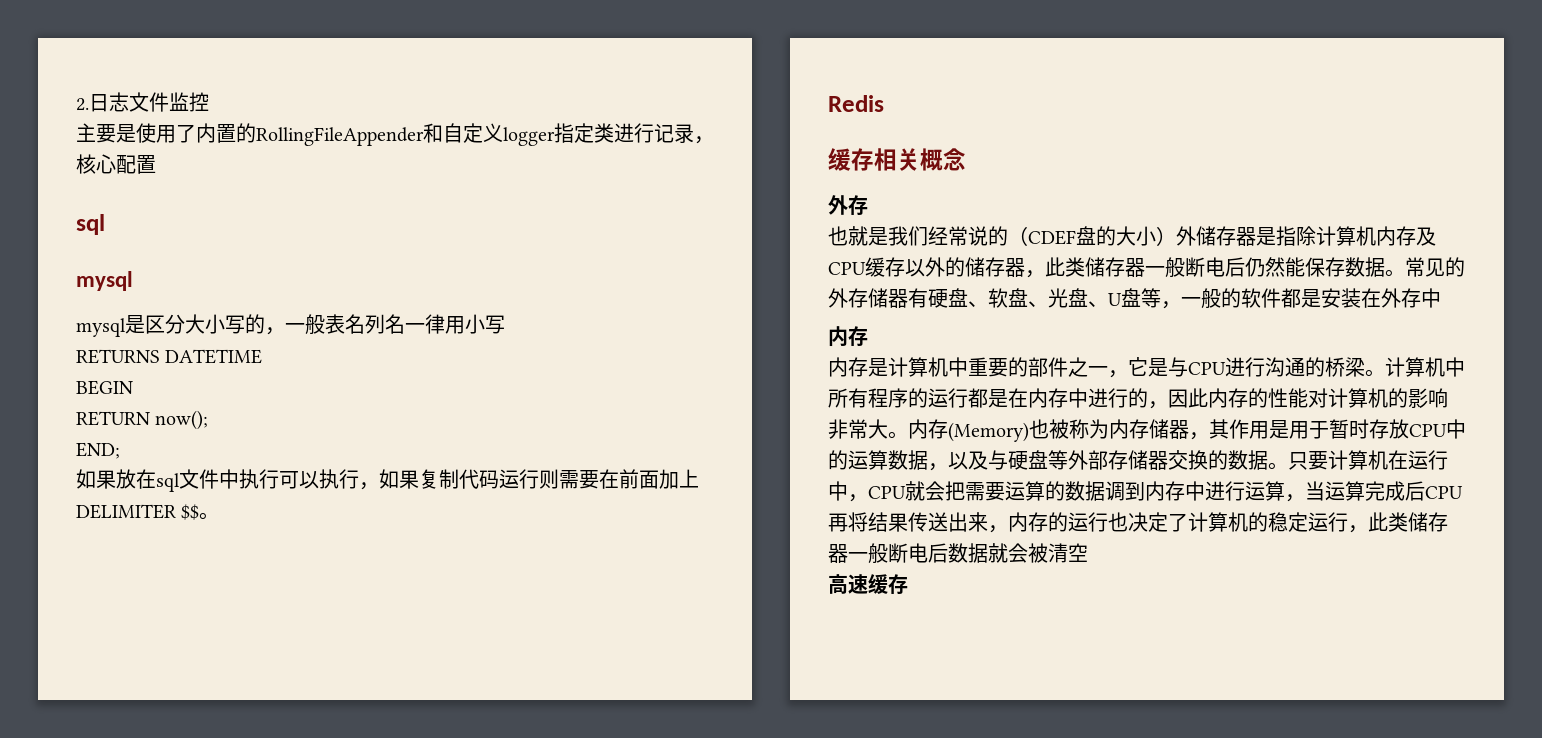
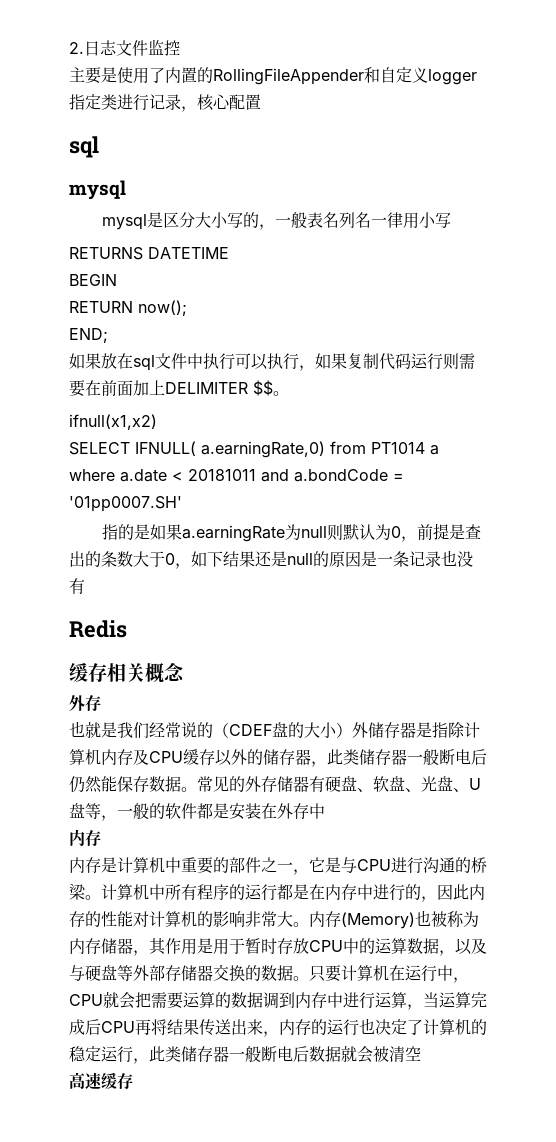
(220, 516) none -> [69,414,157,430] [69,441,439,458] [69,469,404,482] [69,496,182,512] [101,523,481,542] [69,550,473,569] [69,578,85,594] // ifnull(x1,x2) // SELECT IFNULL( a.earningRate,0) from PT1014 a where a.date < 20181011 and a.bondCode = '01pp0007.SH' // 指的是如果a.earningRate为null则默认为0，前提是查出的条数大于0，如下结果还是null的原因是一条记录也没有

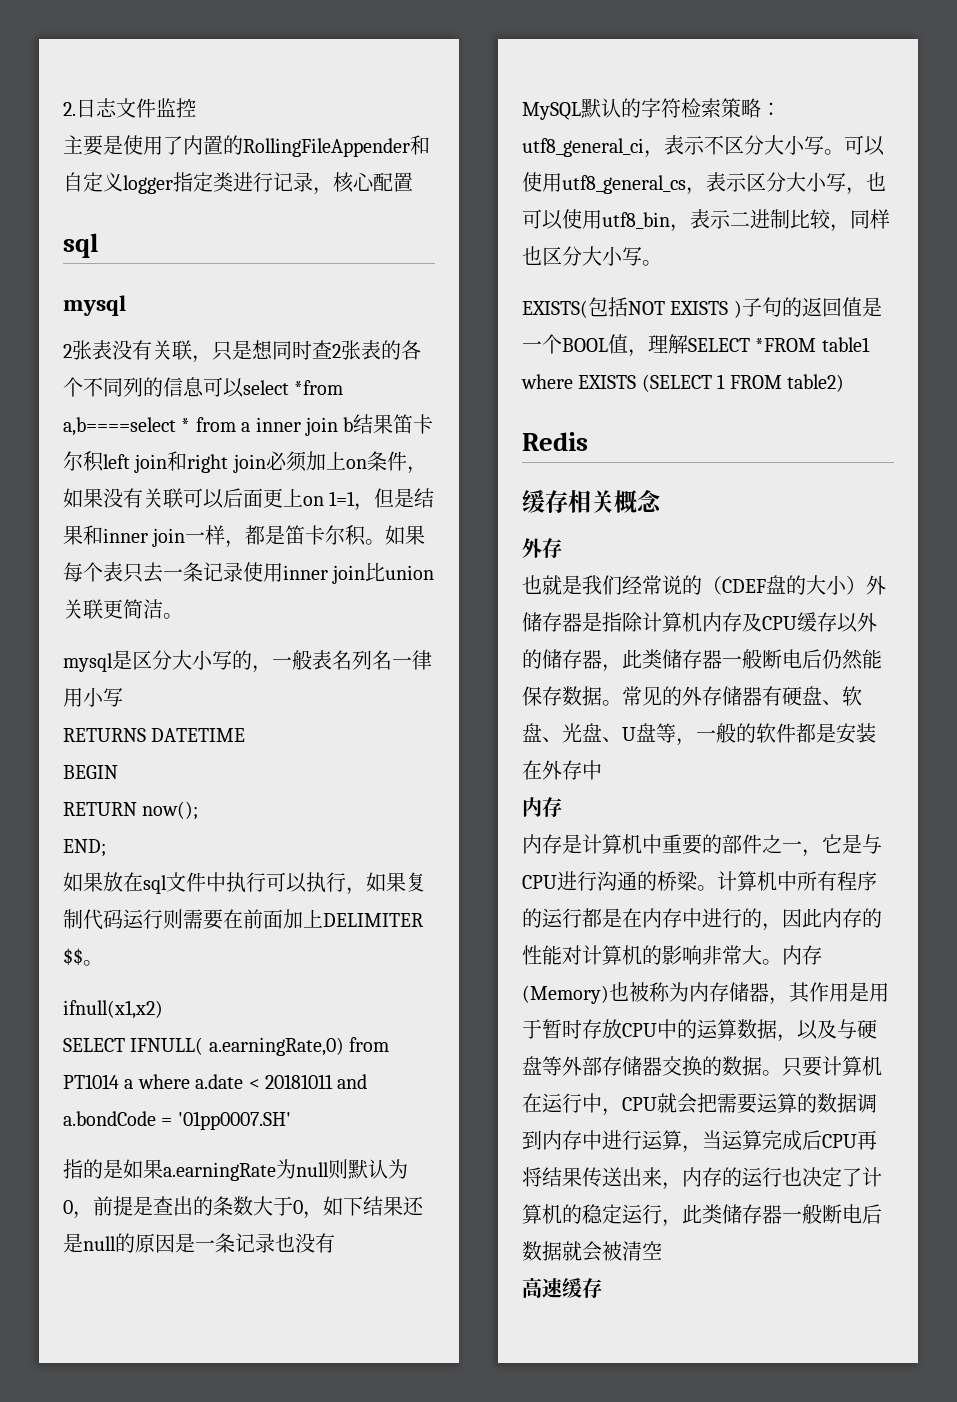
(126, 190) none -> [63,340,421,363] [63,377,344,398] [63,414,434,436] [63,451,427,474] [63,488,435,511] [63,525,426,548] [63,562,435,584] [63,599,183,619] // 2张表没有关联，只是想同时查2张表的各个不同列的信息可以select *from a,b====select * from a inner join b结果笛卡尔积left join和right join必须加上on条件，如果没有关联可以后面更上on 1=1，但是结果和inner join一样，都是笛卡尔积。如果每个表只去一条记录使用inner join比union关联更简洁。
(85, 586) none -> [522,98,781,120] [522,135,885,158] [522,172,886,195] [522,209,890,232] [522,246,662,266] [522,297,882,318] [522,334,870,357] [521,374,844,392] // MySQL默认的字符检索策略：utf8_general_ci，表示不区分大小写。可以使用utf8_general_cs，表示区分大小写，也可以使用utf8_bin，表示二进制比较，同样也区分大小写。 // EXISTS(包括NOT EXISTS )子句的返回值是一个BOOL值，理解SELECT *FROM table1 where EXISTS (SELECT 1 FROM table2)

